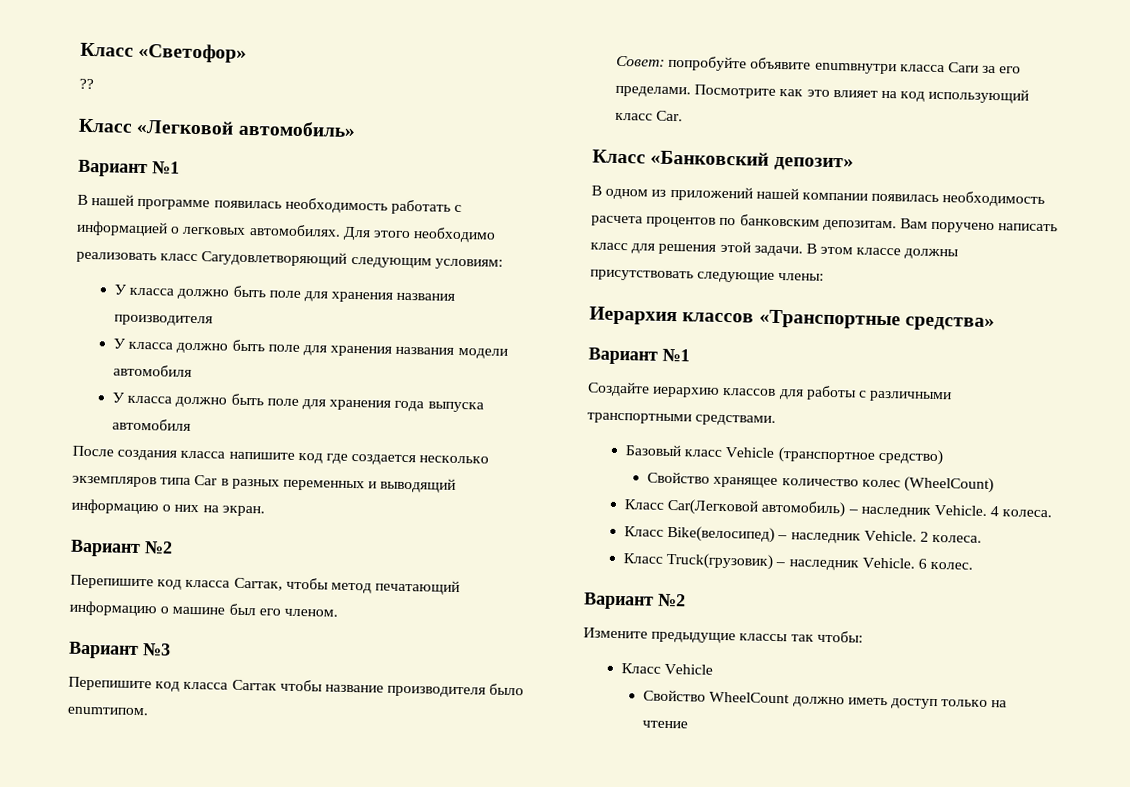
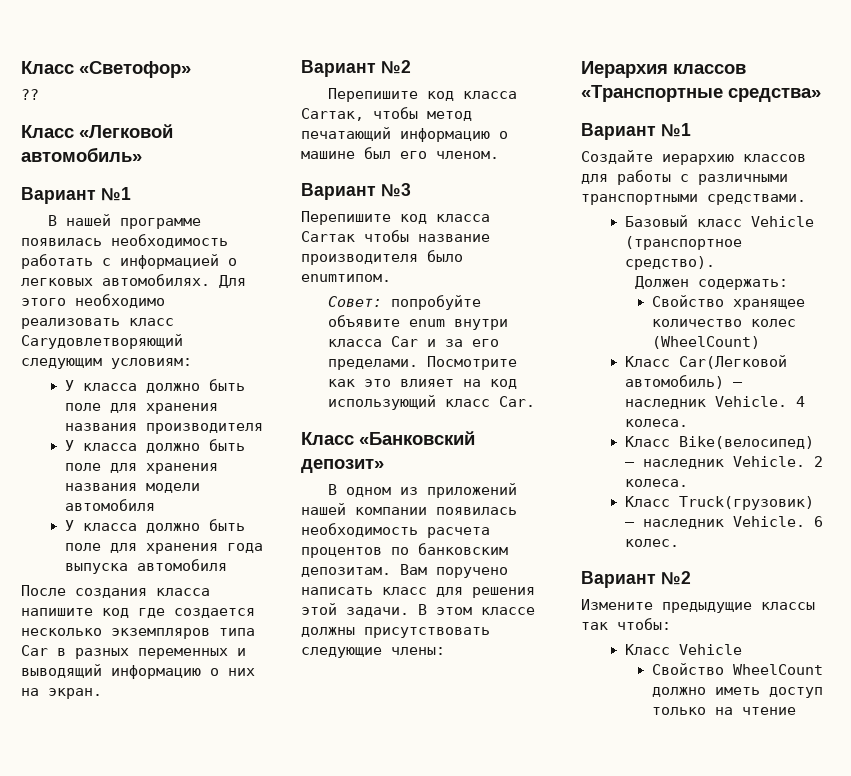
[814,62,979,75] enumвнутри класса Carи -> [409,319,509,330] [328,336,437,347] enum внутри класса Car и
[877,448,943,466] средство) -> [624,256,715,270] [635,276,789,290] средство). // Должен содержать:

